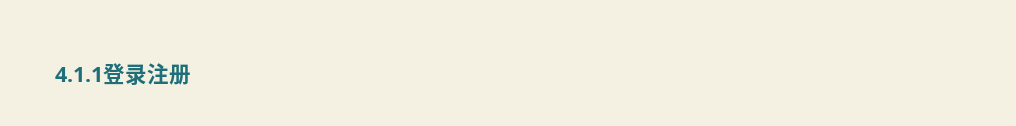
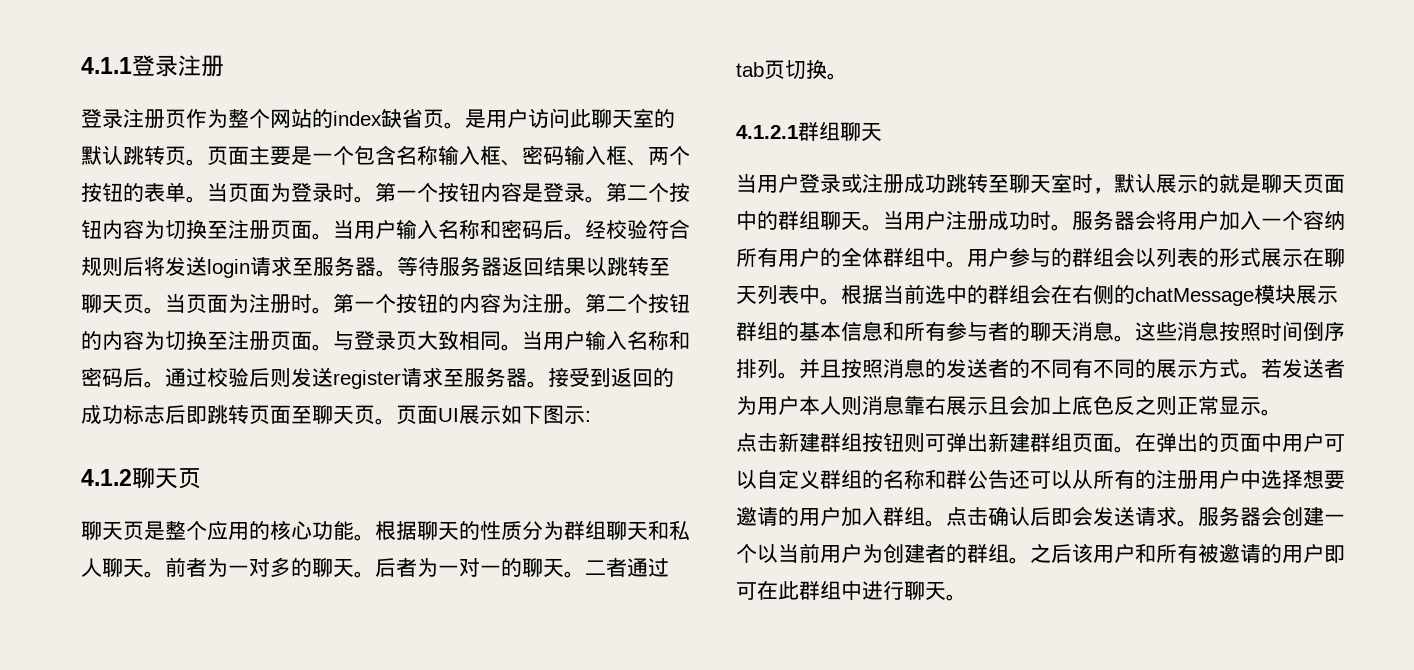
(191, 74) none -> [81,108,675,129] [81,145,690,166] [81,182,690,203] [81,219,690,240] [81,256,670,278] [81,293,690,314] [81,330,690,351] [81,367,674,389] [81,404,591,425] [81,467,201,489] [81,520,690,541] [81,557,669,578] [736,59,848,80] [736,122,882,141] [736,173,1345,194] [736,210,1345,231] [736,247,1345,268] [736,284,1338,306] [736,321,1345,342] [736,358,1345,379] [736,395,1282,416] [736,432,1345,453] [736,469,1345,490] [736,506,1345,527] [736,543,1345,564] [736,580,967,601] // 登录注册页作为整个网站的index缺省页。是用户访问此聊天室的默认跳转页。页面主要是一个包含名称输入框、密码输入框、两个按钮的表单。当页面为登录时。第一个按钮内容是登录。第二个按钮内容为切换至注册页面。当用户输入名称和密码后。经校验符合规则后将发送login请求至服务器。等待服务器返回结果以跳转至聊天页。当页面为注册时。第一个按钮的内容为注册。第二个按钮的内容为切换至注册页面。与登录页大致相同。当用户输入名称和密码后。通过校验后则发送register请求至服务器。接受到返回的成功标志后即跳转页面至聊天页。页面UI展示如下图示: // 4.1.2聊天页 // 聊天页是整个应用的核心功能。根据聊天的性质分为群组聊天和私人聊天。前者为一对多的聊天。后者为一对一的聊天。二者通过tab页切换。 // 4.1.2.1群组聊天 // 当用户登录或注册成功跳转至聊天室时，默认展示的就是聊天页面中的群组聊天。当用户注册成功时。服务器会将用户加入一个容纳所有用户的全体群组中。用户参与的群组会以列表的形式展示在聊天列表中。根据当前选中的群组会在右侧的chatMessage模块展示群组的基本信息和所有参与者的聊天消息。这些消息按照时间倒序排列。并且按照消息的发送者的不同有不同的展示方式。若发送者为用户本人则消息靠右展示且会加上底色反之则正常显示。 // 点击新建群组按钮则可弹出新建群组页面。在弹出的页面中用户可以自定义群组的名称和群公告还可以从所有的注册用户中选择想要邀请的用户加入群组。点击确认后即会发送请求。服务器会创建一个以当前用户为创建者的群组。之后该用户和所有被邀请的用户即可在此群组中进行聊天。

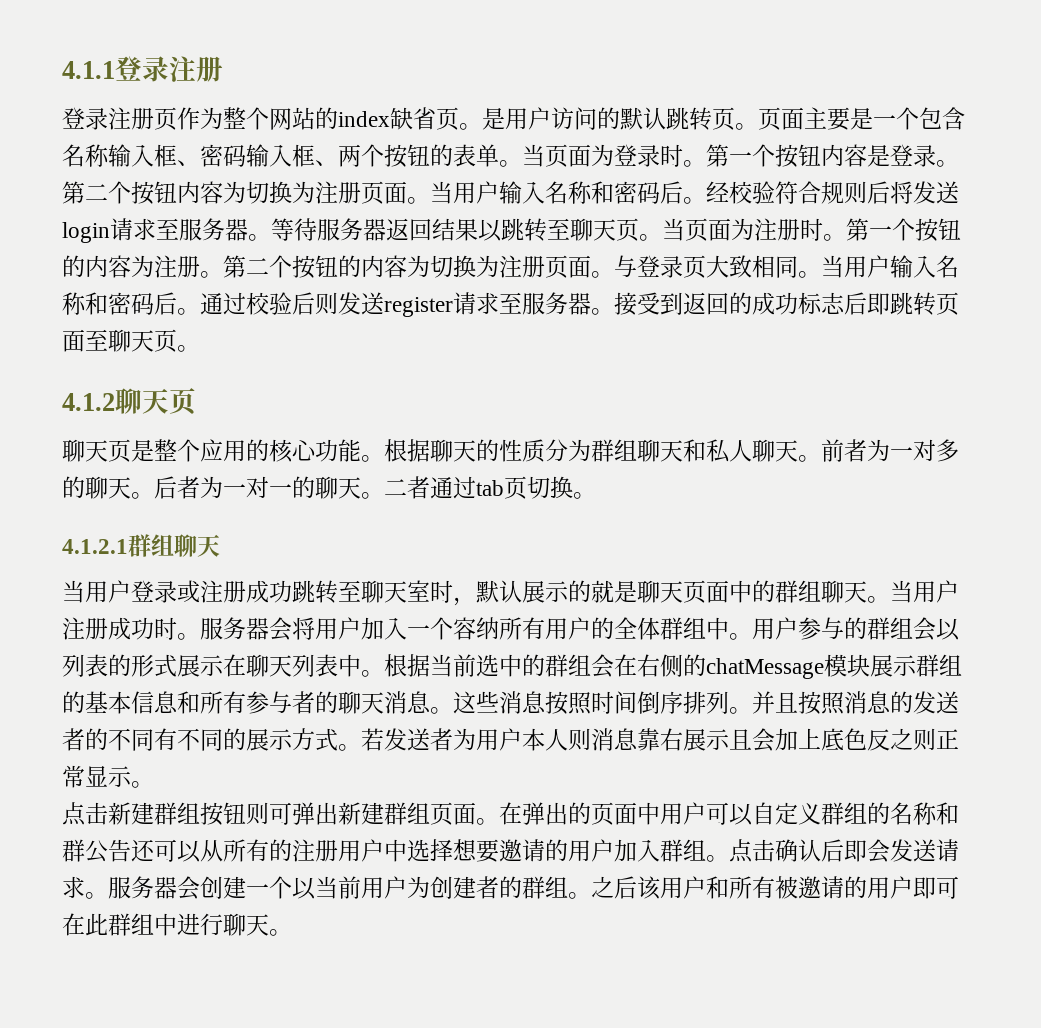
[570,108,654,128] 此聊天室 -> (597, 118) none
[207,221,228,239] 至 -> [292,181,315,203] 为
[207,332,228,350] 至 -> [476,255,499,277] 为
[396,405,591,424] 页面UI展示如下图示: -> (200, 348) none

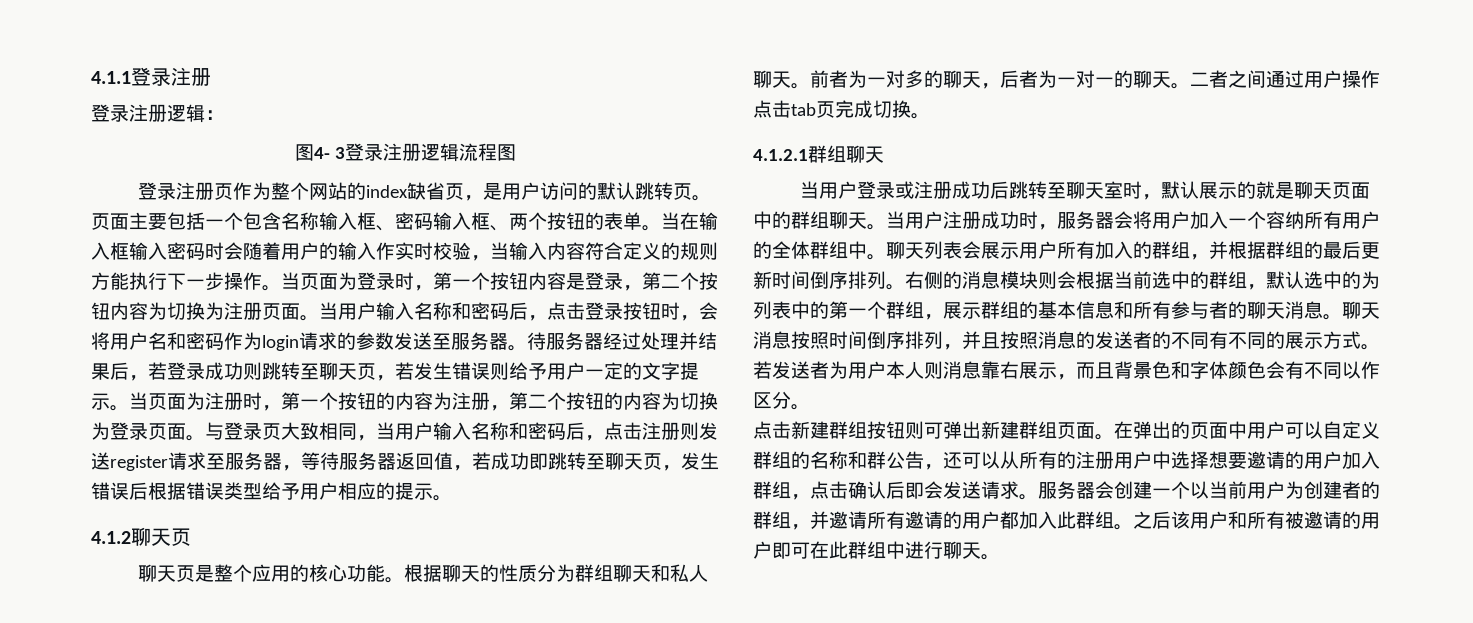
(223, 69) none -> [91,104,224,123] [295,143,516,162] // 登录注册逻辑： // 图4- 3登录注册逻辑流程图
[459,123,482,130] 。 -> [463,195,483,201] ，
[850,107,873,130] 是 -> [167,212,205,230] 包括
(545, 155) none -> [680,212,718,230] [91,242,718,261] [91,272,300,291] 在输入框输入密码时会随着用户的输入作实时校验，当输入内容符合定义的规则方能执行下一步操作。当
[683,160,706,167] 。 -> [414,285,433,291] ，
[936,160,959,167] 。 -> [623,285,642,291] ，
[683,181,959,204] [62,218,639,243] 。经校验符合规则后将发送login请求至服务器。等待服务器返回结果以跳转至聊天页 -> [528,302,718,321] [91,332,717,351] [91,362,699,381] [91,393,110,410] ，点击登录按钮时，会将用户名和密码作为login请求的参数发送至服务器。待服务器经过处理并结果后，若登录成功则跳转至聊天页，若发生错误则给予用户一定的文字提示
[823,234,846,241] 。 -> [262,405,281,411] ，
[200,271,223,278] 。 -> [490,405,509,411] ，
[499,255,545,278] 注册 -> [110,422,148,440] 登录
[798,255,959,278] [62,292,315,315] 。当用户输入名称和密码后。通过校验后 -> [357,422,680,441] ，当用户输入名称和密码后，点击注册
[591,292,959,316] [62,329,177,352] 。接受到返回的成功标志后即跳转页面至聊天页 -> [282,452,719,471] [91,482,433,500] ，等待服务器返回值，若成功即跳转至聊天页，发生错误后根据错误类型给予用户相应的提示
[131,492,154,499] 。 -> [981,83,1000,89] ，
[430,476,527,499] 通过tab页 -> [1228,70,1380,88] [753,100,873,118] 之间通过用户操作点击tab页完成
(292, 591) none -> [989,181,1009,199] 后
[177,633,200,640] 。 -> [1038,224,1057,230] ，
[752,617,960,641] [62,654,384,677] 用户参与的群组会以列表的形式展示在聊天列表中。 -> [886,241,1380,260] [753,271,1076,290] 聊天列表会展示用户所有加入的群组，并根据群组的最后更新时间倒序排列。右侧的消息模块则会
[591,654,870,679] 会在右侧的chatMessage模块 -> [1247,271,1380,290] [753,301,943,320] ，默认选中的为列表中的第一个群组，
[453,691,499,714] 这些 -> [1342,301,1380,319] 聊天
[729,707,752,714] 。 -> [943,344,962,350] ，
[729,728,959,752] [62,765,132,788] 且会加上底色反之则正常显示 -> [1057,361,1380,380] [753,391,791,409] ，而且背景色和字体颜色会有不同以作区分
(131, 850) none -> [924,464,943,470] ，
[706,855,729,862] 。 -> [791,494,810,500] ，
(568, 887) none -> [791,511,1114,530] ，并邀请所有邀请的用户都加入此群组

